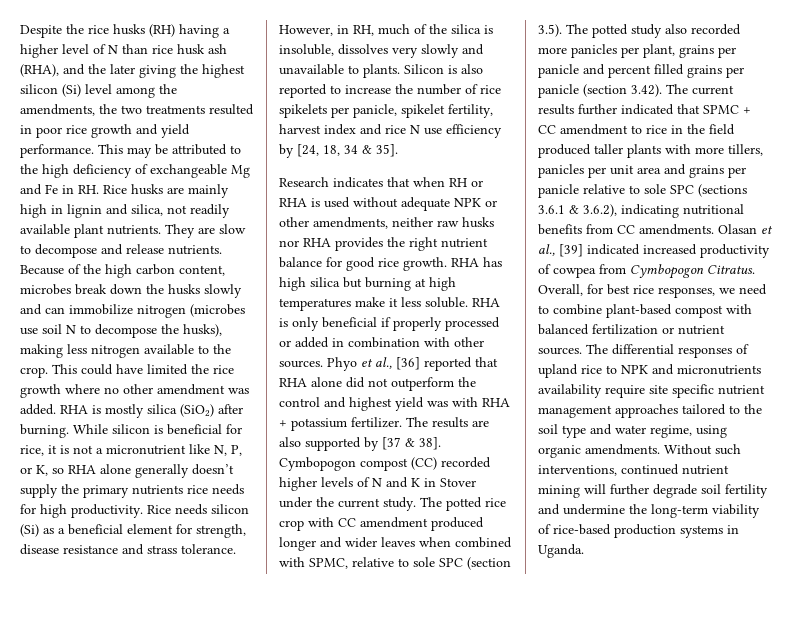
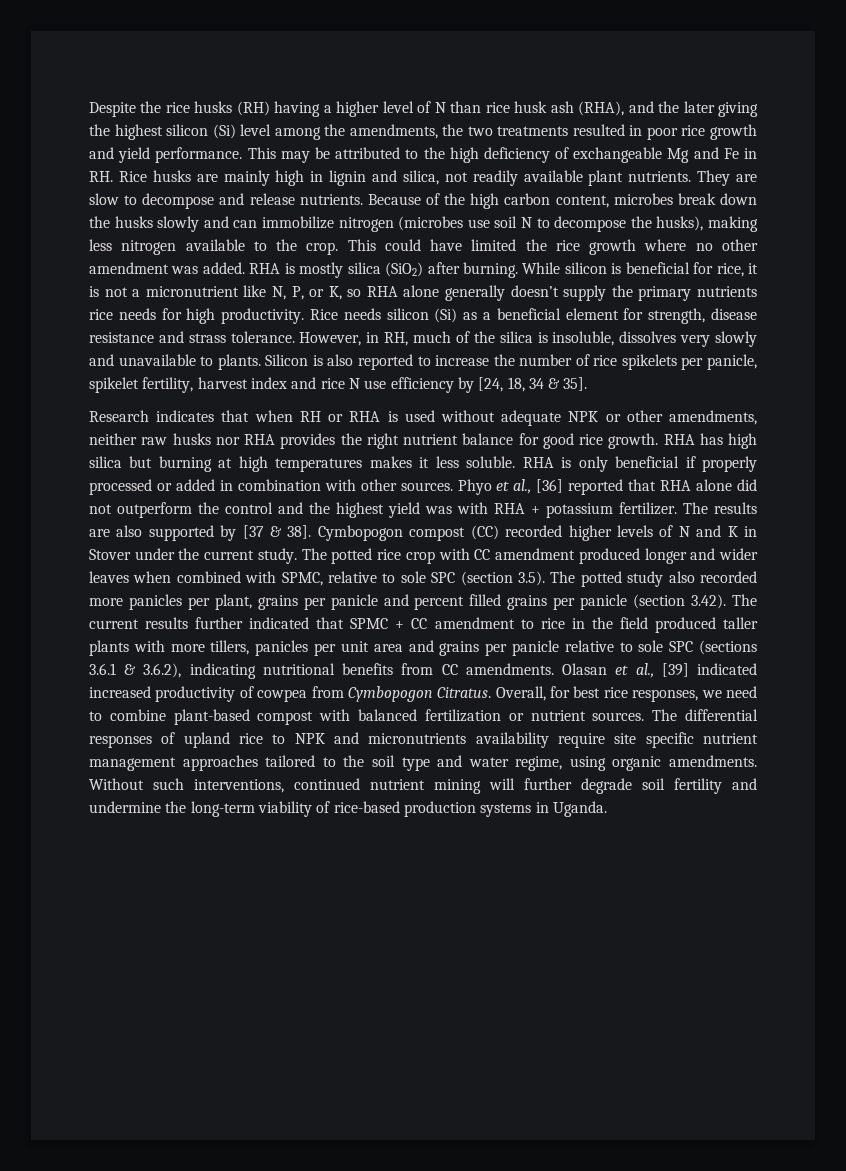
[355,297,385,307] make -> [369,456,412,468] makes
(346, 402) none -> [309,502,330,514] the

